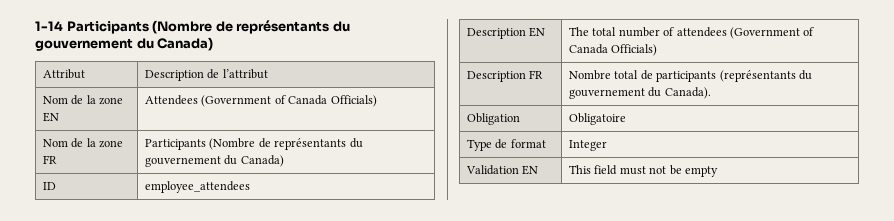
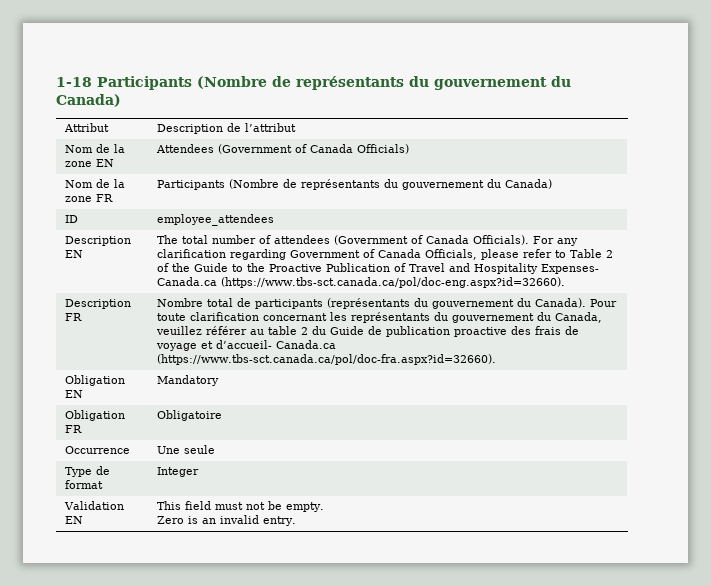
[35,21,63,31] 1-14 -> [56,77,92,87] 1-18
[611,44,658,56] Officials) -> [472,235,578,246] [156,249,613,260] [156,263,599,274] [156,277,565,288] Officials). For any clarification regarding Government of Canada Officials, please refer to Table 2 of the Guide to the Proactive Publication of Travel and Hospitality Expenses- Canada.ca (https://www.tbs-sct.canada.ca/pol/doc-eng.aspx?id=32660).
[467,113,521,125] [569,113,627,125] // Obligation | Obligatoire -> [589,299,617,307] [156,312,602,323] [155,326,579,337] [155,340,336,351] [156,354,496,365] [64,375,125,386] [64,390,83,398] [156,375,219,386] [64,410,125,421] [64,425,82,433] [156,410,222,421] [64,446,130,454] [156,445,215,454] Pour toute clarification concernant les représentants du gouvernement du Canada, veuillez référer au table 2 du Guide de publication proactive des frais de voyage et d’accueil- Canada.ca (https://www.tbs-sct.canada.ca/pol/doc-fra.aspx?id=32660). // Obligation EN | Mandatory // Obligation FR | Obligatoire // Occurrence | Une seule
[684,166,718,177] empty -> [285,502,324,512] [156,515,296,526] empty. // Zero is an invalid entry.

